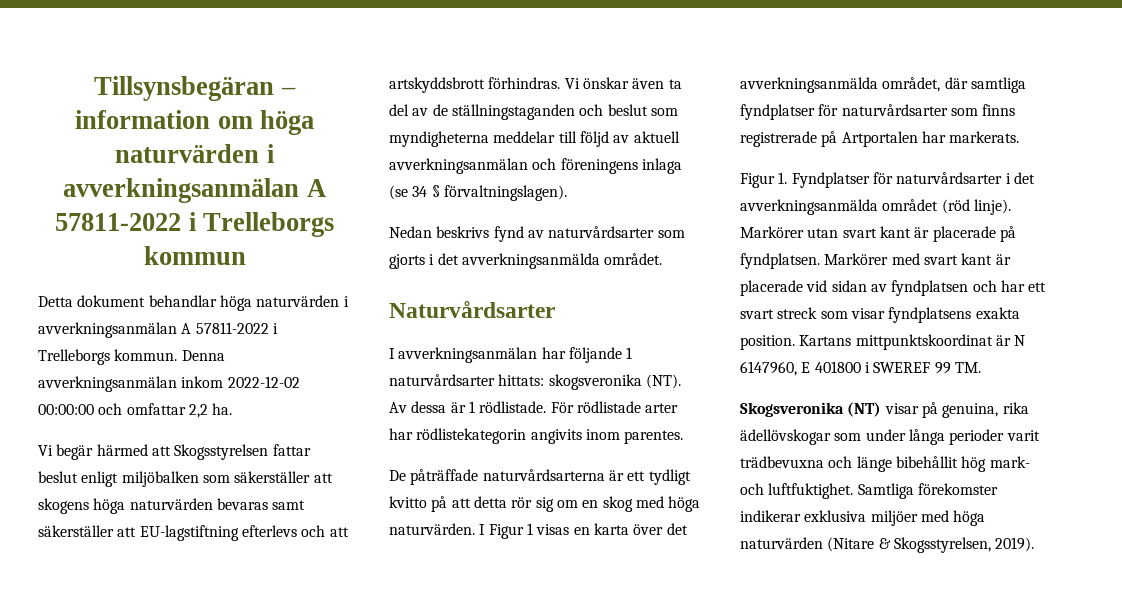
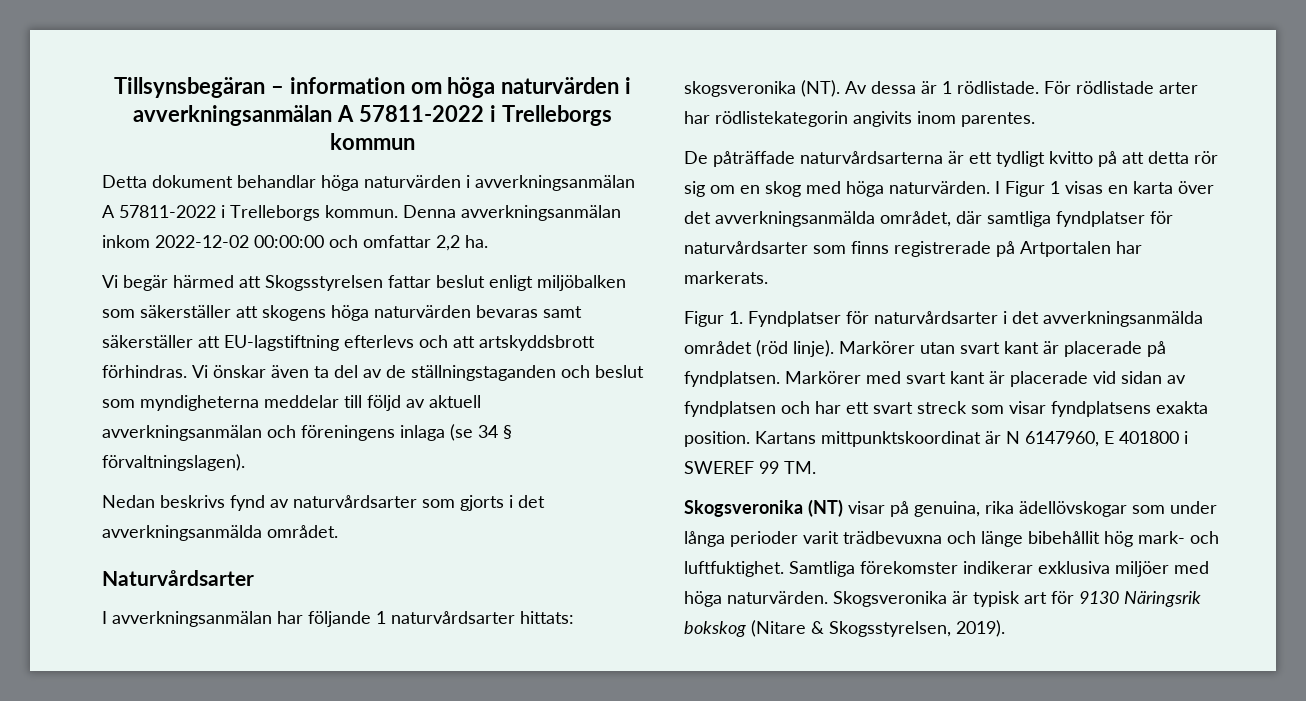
[740,537,823,549] naturvärden -> [727,591,1201,607] [684,621,746,637] naturvärden. Skogsveronika är typisk art för 9130 Näringsrik bokskog

